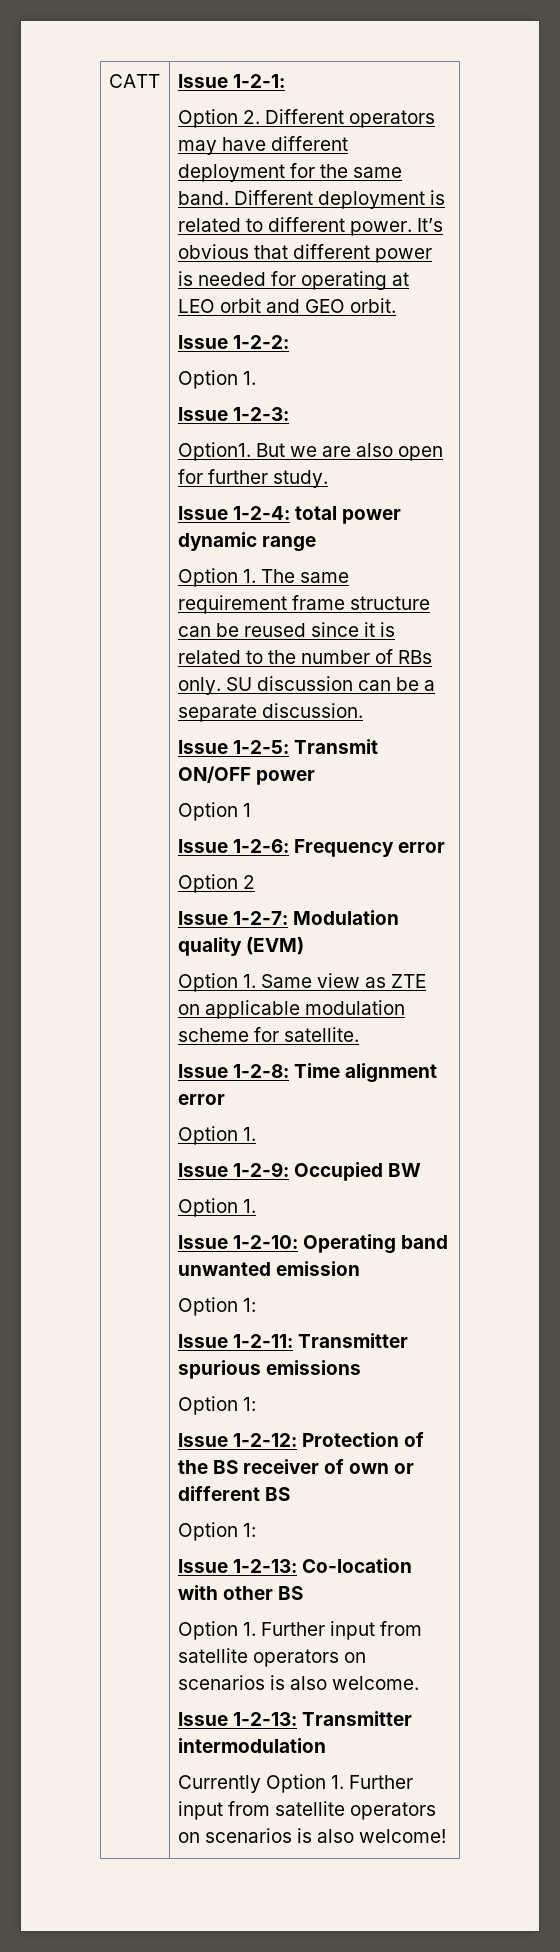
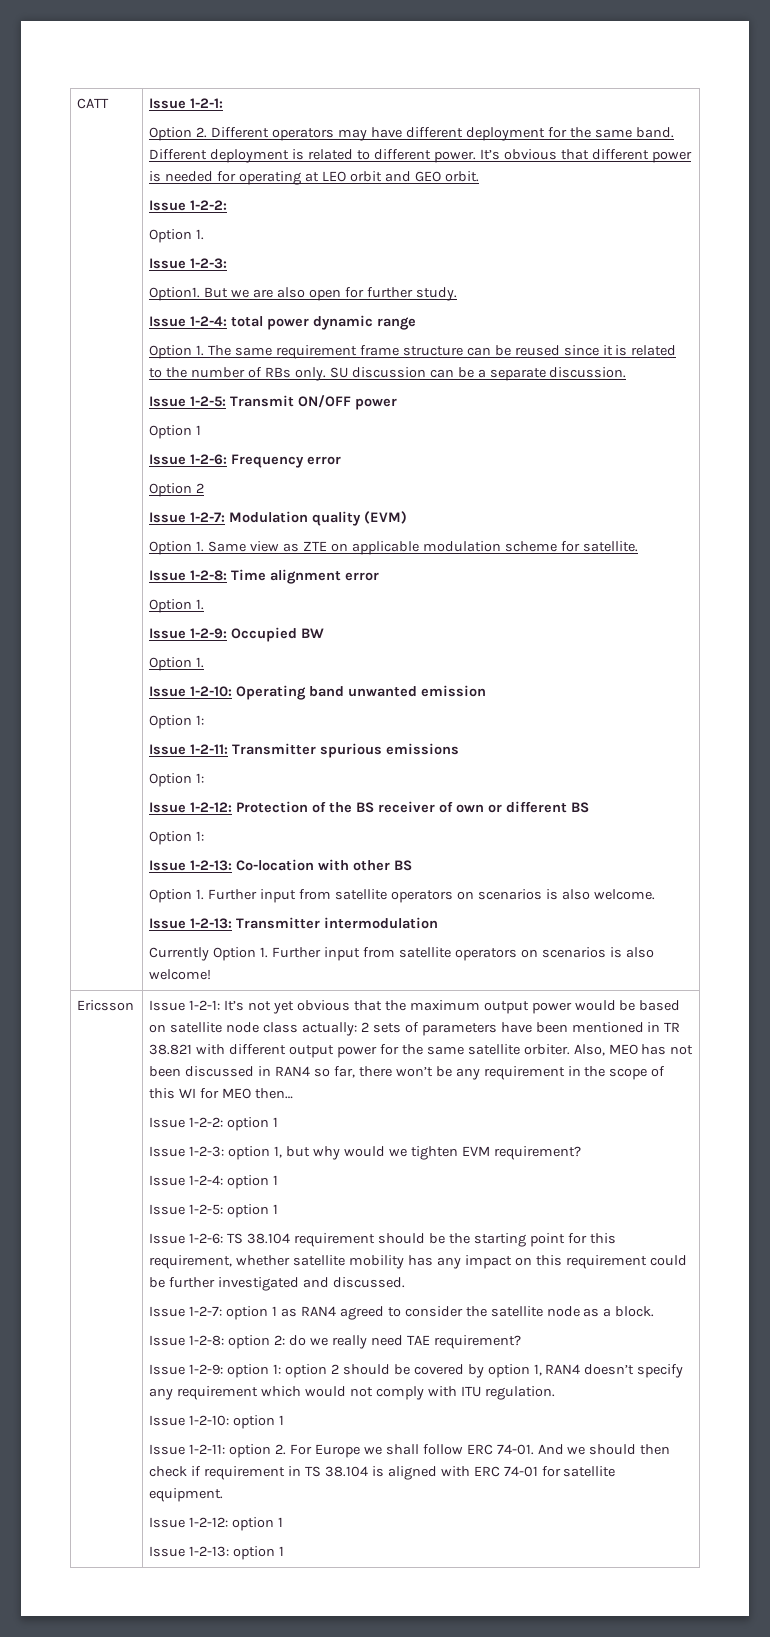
(447, 1836) none -> [77,1000,135,1011] [149,1000,681,1014] [149,1022,681,1036] [149,1044,694,1058] [149,1066,666,1080] [149,1088,294,1099] [149,1117,279,1131] [149,1146,581,1160] [149,1175,279,1189] [149,1204,279,1218] [149,1233,616,1247] [149,1255,687,1269] [149,1277,406,1291] [149,1306,655,1320] [149,1335,521,1349] [149,1364,684,1378] [149,1386,555,1400] [149,1415,285,1429] [149,1444,671,1458] [149,1466,616,1480] [149,1488,224,1502] [149,1517,284,1531] [149,1546,285,1560] // Ericsson | Issue 1-2-1: It’s not yet obvious that the maximum output power would be based on satellite node class actually: 2 sets of parameters have been mentioned in TR 38.821 with different output power for the same satellite orbiter. Also, MEO has not been discussed in RAN4 so far, there won’t be any requirement in the scope of this WI for MEO then… // Issue 1-2-2: option 1 // Issue 1-2-3: option 1, but why would we tighten EVM requirement? // Issue 1-2-4: option 1 // Issue 1-2-5: option 1 // Issue 1-2-6: TS 38.104 requirement should be the starting point for this requirement, whether satellite mobility has any impact on this requirement could be further investigated and discussed. // Issue 1-2-7: option 1 as RAN4 agreed to consider the satellite node as a block. // Issue 1-2-8: option 2: do we really need TAE requirement? // Issue 1-2-9: option 1: option 2 should be covered by option 1, RAN4 doesn’t specify any requirement which would not comply with ITU regulation. // Issue 1-2-10: option 1 // Issue 1-2-11: option 2. For Europe we shall follow ERC 74-01. And we should then check if requirement in TS 38.104 is aligned with ERC 74-01 for satellite equipment. // Issue 1-2-12: option 1 // Issue 1-2-13: option 1

